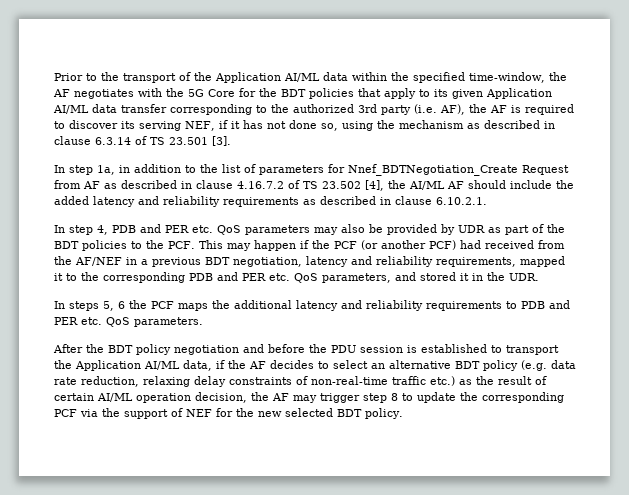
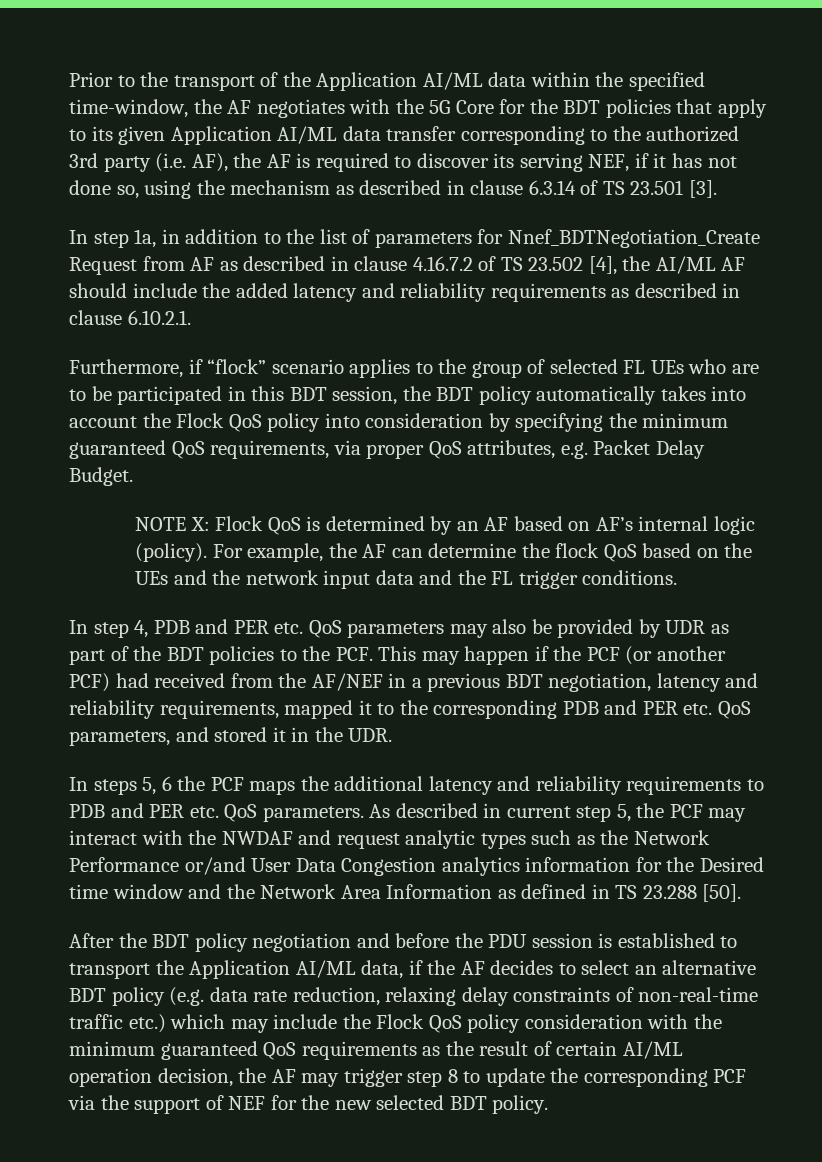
(487, 201) none -> [69,359,759,378] [69,386,747,405] [69,413,729,432] [69,440,705,459] [69,467,133,486] [134,516,755,535] [134,543,753,562] [134,570,678,589] // Furthermore, if “flock” scenario applies to the group of selected FL UEs who are to be participated in this BDT session, the BDT policy automatically takes into account the Flock QoS policy into consideration by specifying the minimum guaranteed QoS requirements, via proper QoS attributes, e.g. Packet Delay Budget. // NOTE X: Flock QoS is determined by an AF based on AF’s internal logic (policy). For example, the AF can determine the flock QoS based on the UEs and the network input data and the FL trigger conditions.
(203, 322) none -> [369,803,747,822] [69,830,710,849] [69,857,764,876] [69,884,742,902] As described in current step 5, the PCF may interact with the NWDAF and request analytic types such as the Network Performance or/and User Data Congestion analytics information for the Desired time window and the Network Area Information as defined in TS 23.288 [50].
(455, 381) none -> [170,1014,722,1033] [69,1041,417,1060] which may include the Flock QoS policy consideration with the minimum guaranteed QoS requirements

